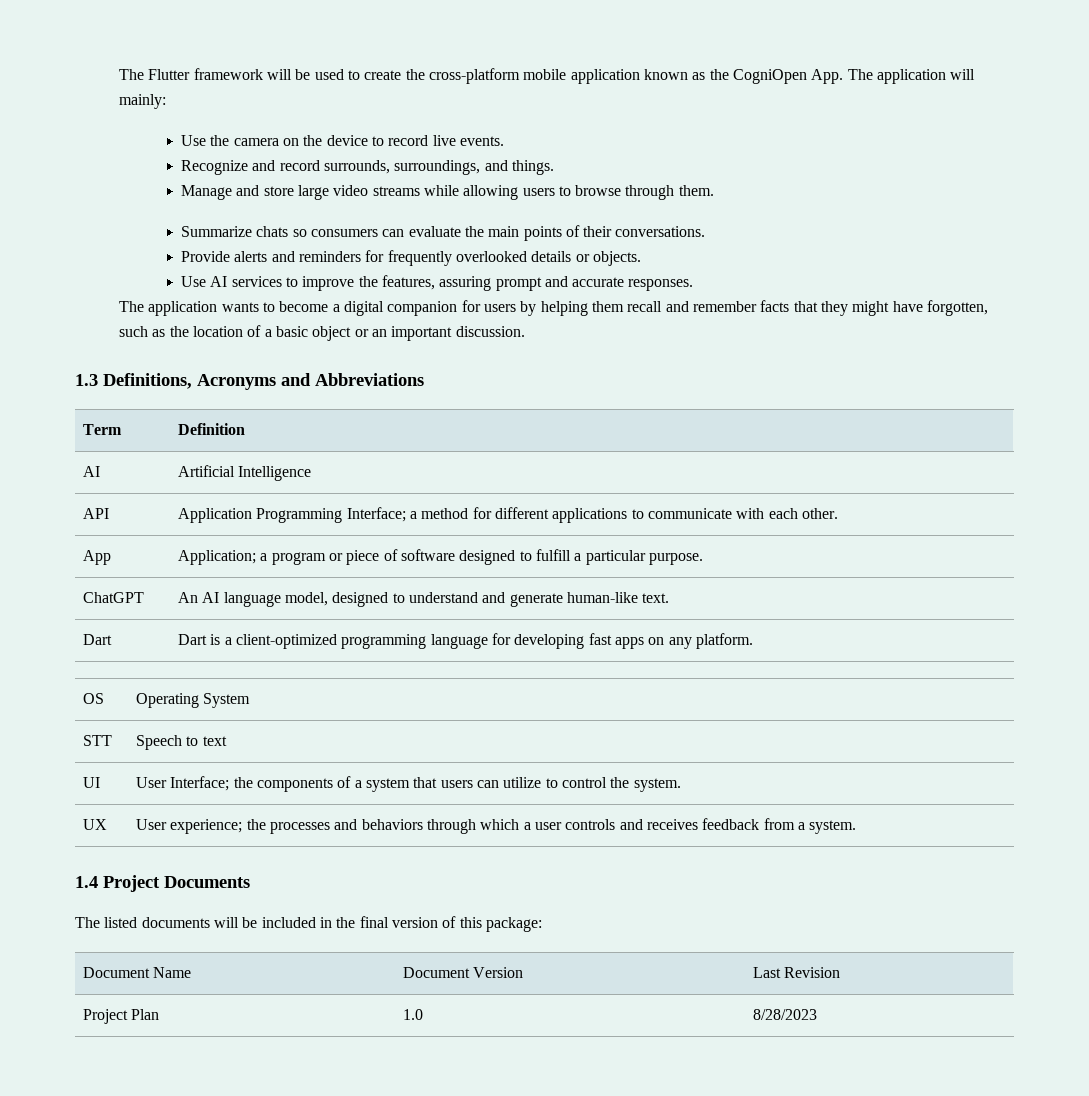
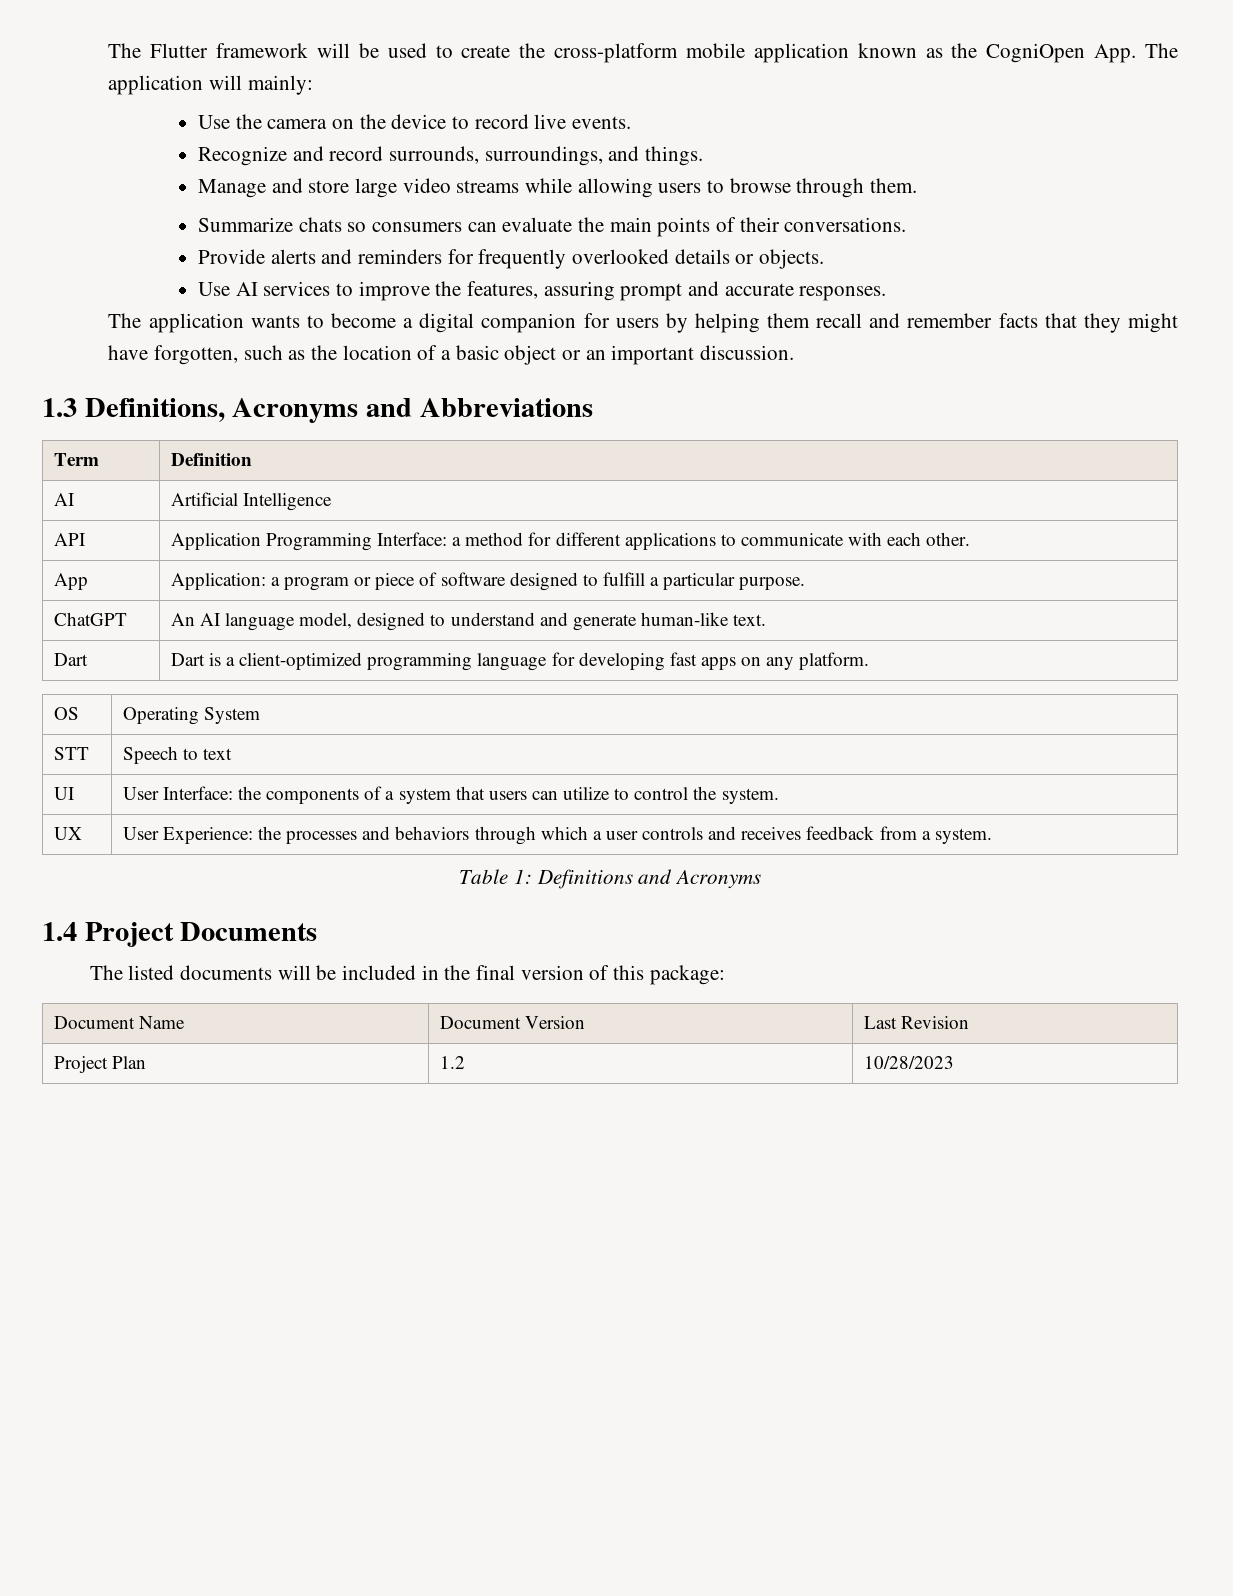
[346,507,406,522] Interface; -> [377,532,448,546] Interface:
[178,550,257,565] Application; -> [170,573,266,590] Application:
[170,776,230,791] Interface; -> [162,786,233,800] Interface:
[170,819,243,834] experience; -> [162,827,253,844] Experience:
(857, 827) none -> [459,869,761,889] // Table 1: Definitions and Acronyms
[403,1009,424,1020] [753,1009,818,1020] 1.0 | 8/28/2023 -> [439,1056,465,1069] [863,1056,954,1069] 1.2 | 10/28/2023

